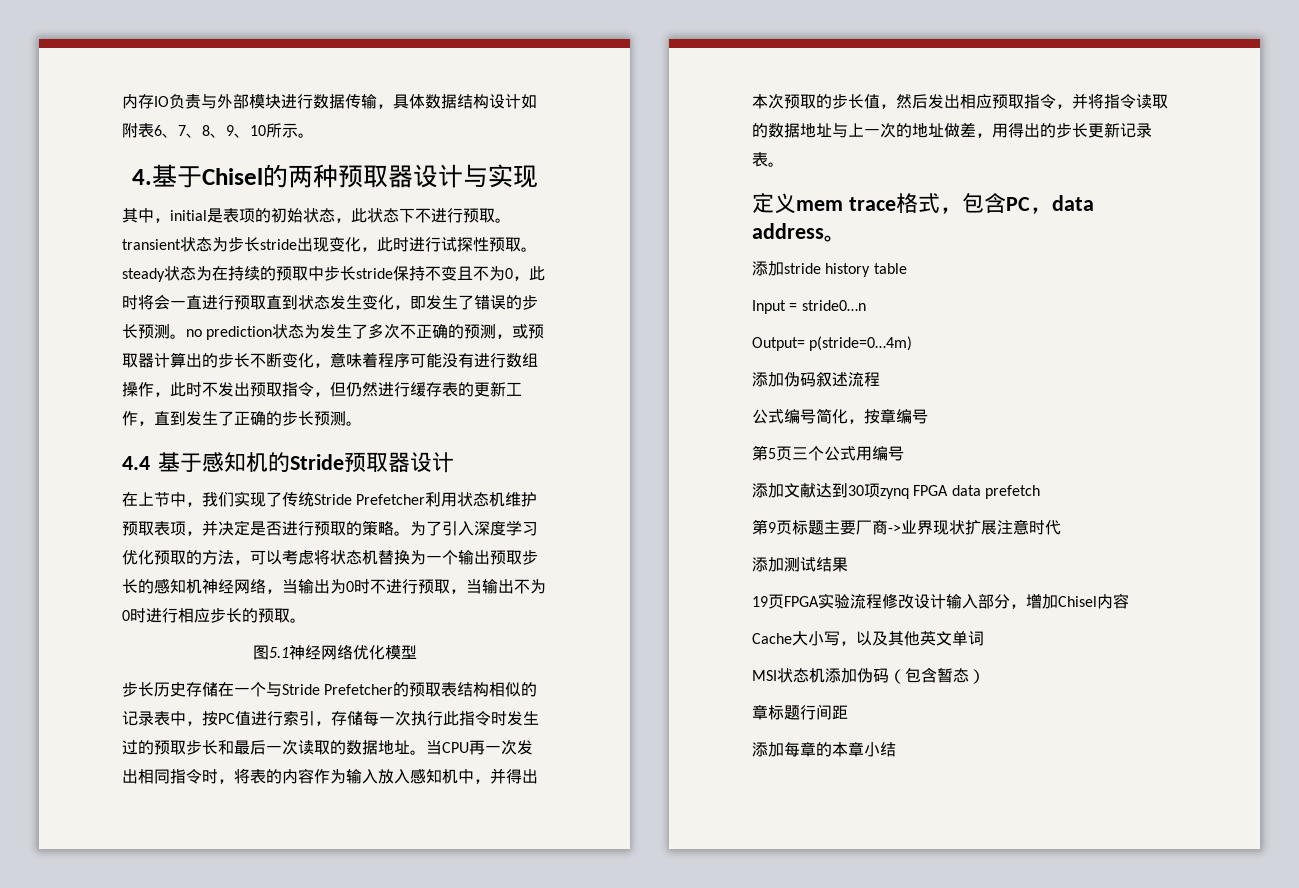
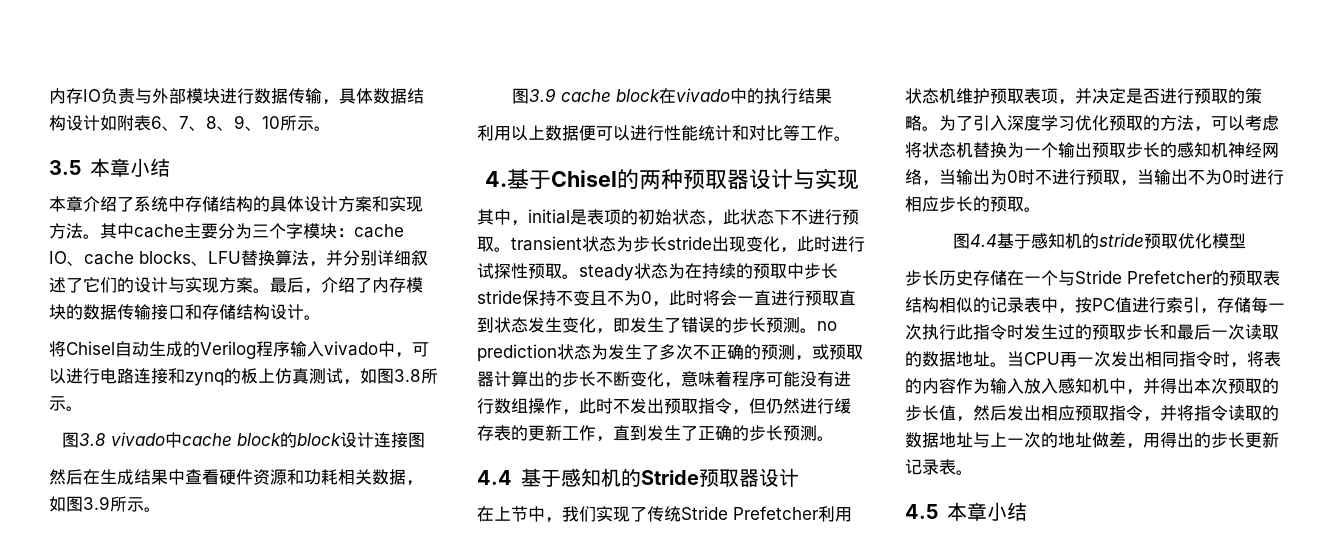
(314, 135) none -> [49,158,170,177] [49,196,423,212] [49,223,404,239] [49,250,428,267] [49,277,423,294] [49,304,321,320] [49,341,429,359] [49,368,438,386] [49,396,83,411] [62,432,425,448] [49,469,423,486] [49,496,161,512] [511,88,832,104] [477,125,851,141] // 3.5本章小结 // 本章介绍了系统中存储结构的具体设计方案和实现方法。其中cache主要分为三个字模块：cache IO、cache blocks、LFU替换算法，并分别详细叙述了它们的设计与实现方案。最后，介绍了内存模块的数据传输接口和存储结构设计。 // 将Chisel自动生成的Verilog程序输入vivado中，可以进行电路连接和zynq的板上仿真测试，如图3.8所示。 // 图3.8 vivado中cache block的block设计连接图 // 然后在生成结果中查看硬件资源和功耗相关数据，如图3.9所示。 // 图3.9 cache block在vivado中的执行结果 // 利用以上数据便可以进行性能统计和对比等工作。
[268,644,353,660] 5.1神经网络 -> [970,233,1178,249] 4.4基于感知机的stride预取
[752,193,1094,214] [752,223,846,242] [752,261,907,277] [752,300,866,314] [752,336,913,351] [752,372,880,387] [752,408,928,424] [752,445,904,461] [752,483,1040,499] [752,519,1061,535] [752,557,848,572] [752,593,1129,609] [752,630,984,646] [752,667,985,684] [752,704,848,720] [752,742,832,757] 定义mem trace格式，包含PC，data address。 // 添加stride history table // Input = stride0…n // Output= p(stride=0…4m) // 添加伪码叙述流程 // 公式编号简化，按章编号 // 第5页三个公式用编号 // 添加文献达到30项zynq FPGA data prefetch // 第9页标题主要厂商->业界现状扩展注意时代 // 添加测试结果 // 19页FPGA实验流程修改设计输入部分，增加Chisel内容 // Cache大小写，以及其他英文单词 // MSI状态机添加伪码（包含暂态） // 章标题行间距 // 添加每章的 -> [905,504,938,519] 4.5

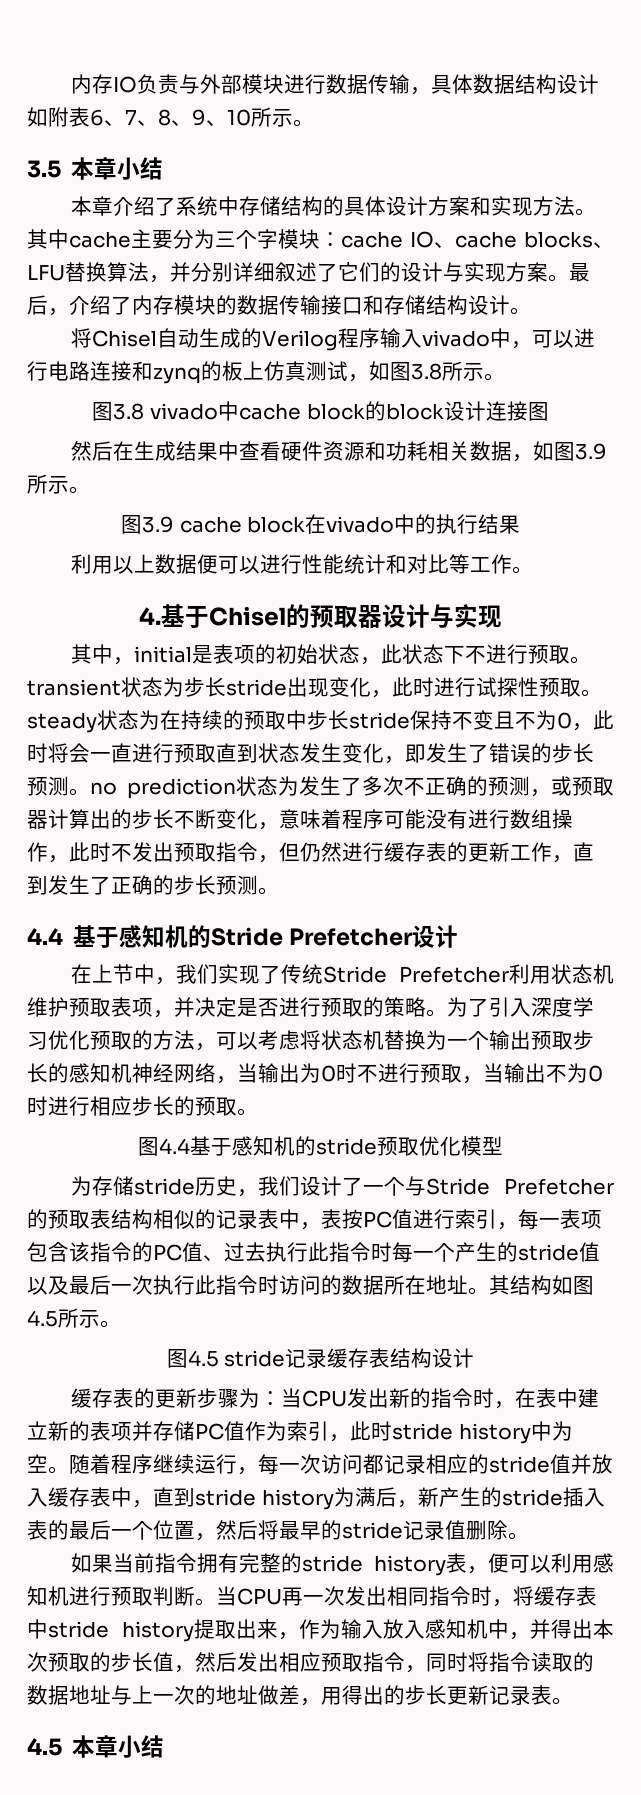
[638,169,683,190] 两种 -> (310, 616) none
[698,469,759,487] 预取器 -> [289,928,414,946] Prefetcher
[905,270,1024,286] 步长历史存储在 -> [71,1176,364,1197] 为存储stride历史，我们设计了
(1075, 311) none -> [321,1209,342,1229] 表
[1217,297,1285,313] [905,324,1279,340] [905,351,990,367] 存储每一次执行此指令时发生过的预取步长和最后一次读取的数据地址 -> [518,1209,602,1230] [27,1242,600,1263] [27,1275,594,1295] [27,1308,121,1328] [166,1348,475,1368] [71,1388,600,1409] [27,1421,573,1444] [27,1454,613,1475] [27,1487,605,1510] [27,1520,529,1541] [71,1553,614,1576] [27,1586,195,1606] 每一表项包含该指令的PC值、过去执行此指令时每一个产生的stride值以及最后一次执行此指令时访问的数据所在地址。其结构如图4.5所示。 // 图4.5 stride记录缓存表结构设计 // 缓存表的更新步骤为：当CPU发出新的指令时，在表中建立新的表项并存储PC值作为索引，此时stride history中为空。随着程序继续运行，每一次访问都记录相应的stride值并放入缓存表中，直到stride history为满后，新产生的stride插入表的最后一个位置，然后将最早的stride记录值删除。 // 如果当前指令拥有完整的stride history表，便可以利用感知机进行预取判断
[1264,351,1281,367] [905,378,956,394] 表的内容 -> [534,1586,597,1606] [27,1619,299,1642] 缓存表中stride history提取出来，
[1160,405,1177,421] 并 -> [426,1652,468,1672] 同时

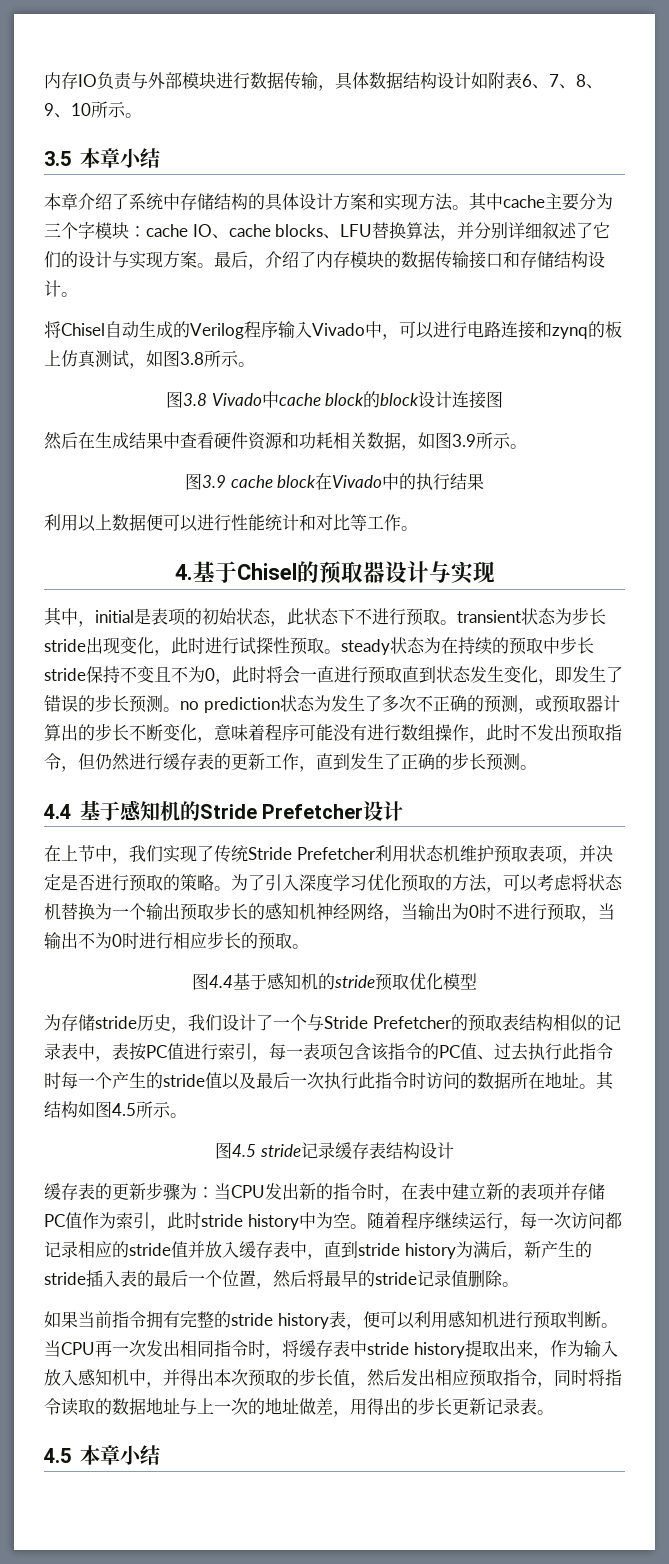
[422,330,491,347] vivado -> [312,323,365,336] Vivado
[150,403,218,420] vivado -> [211,393,262,406] Vivado
[326,516,395,533] vivado -> [332,475,383,488] Vivado

